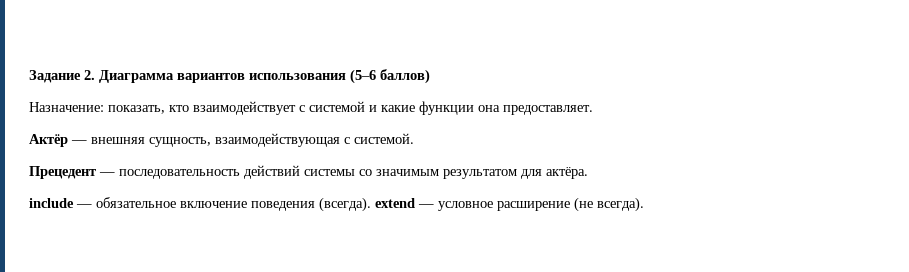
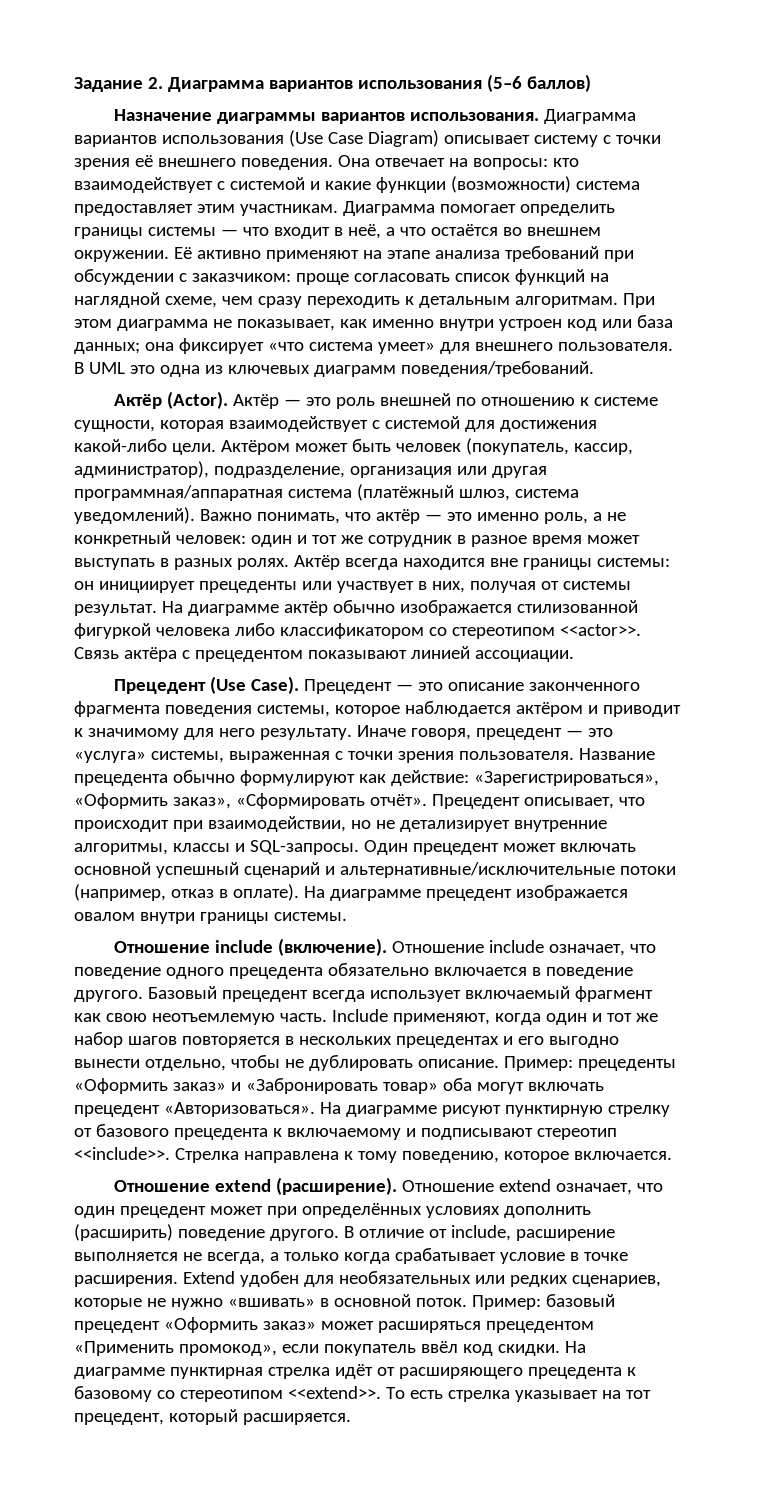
[29,102,165,114] Назначение: показать, -> [114,109,637,124] [74,130,661,147] [74,155,548,170] Назначение диаграммы вариантов использования. Диаграмма вариантов использования (Use Case Diagram) описывает систему с точки зрения её внешнего поведения. Она отвечает на вопросы:
[478,105,593,115] [29,133,414,147] [29,165,588,179] [29,197,644,212] она предоставляет. // Актёр — внешняя сущность, взаимодействующая с системой. // Прецедент — последовательность действий системы со значимым результатом для актёра. // include — обязательное включение поведения (всегда). extend — условное расширение (не всегда). -> [450,176,640,193] [74,201,615,216] [74,224,601,239] [74,246,634,262] [74,269,609,285] [74,292,655,308] [74,315,673,331] [74,338,673,354] [74,361,594,377] [114,391,659,409] [74,416,597,432] [74,438,633,455] [74,461,547,478] [74,484,579,501] [74,507,626,524] [74,531,640,547] [74,555,670,570] [74,581,631,593] [74,600,638,616] [74,623,641,639] [74,646,574,662] [114,676,641,694] [74,701,681,717] [74,725,613,740] [74,748,655,763] [74,770,659,786] [74,793,645,809] [74,816,607,832] [74,840,636,855] [74,862,676,878] [74,884,628,901] [74,912,347,924] [114,938,657,956] [74,963,633,979] [74,986,653,1002] [74,1009,658,1025] [74,1032,619,1048] [74,1055,676,1071] [74,1078,604,1094] [74,1102,670,1117] [74,1124,617,1140] [74,1147,672,1163] [114,1177,664,1195] [74,1203,591,1218] [74,1224,615,1241] [74,1248,628,1264] [74,1271,661,1287] [74,1294,615,1310] [74,1317,594,1333] [74,1341,586,1356] [74,1364,636,1379] [74,1386,651,1402] [74,1409,351,1425] (возможности) система предоставляет этим участникам. Диаграмма помогает определить границы системы — что входит в неё, а что остаётся во внешнем окружении. Её активно применяют на этапе анализа требований при обсуждении с заказчиком: проще согласовать список функций на наглядной схеме, чем сразу переходить к детальным алгоритмам. При этом диаграмма не показывает, как именно внутри устроен код или база данных; она фиксирует «что система умеет» для внешнего пользователя. В UML это одна из ключевых диаграмм поведения/требований. // Актёр (Actor). Актёр — это роль внешней по отношению к системе сущности, которая взаимодействует с системой для достижения какой-либо цели. Актёром может быть человек (покупатель, кассир, администратор), подразделение, организация или другая программная/аппаратная система (платёжный шлюз, система уведомлений). Важно понимать, что актёр — это именно роль, а не конкретный человек: один и тот же сотрудник в разное время может выступать в разных ролях. Актёр всегда находится вне границы системы: он инициирует прецеденты или участвует в них, получая от системы результат. На диаграмме актёр обычно изображается стилизованной фигуркой человека либо классификатором со стереотипом <<actor>>. Связь актёра с прецедентом показывают линией ассоциации. // Прецедент (Use Case). Прецедент — это описание законченного фрагмента поведения системы, которое наблюдается актёром и приводит к значимому для него результату. Иначе говоря, прецедент — это «услуга» системы, выраженная с точки зрения пользователя. Название прецедента обычно формулируют как действие: «Зарегистрироваться», «Оформить заказ», «Сформировать отчёт». Прецедент описывает, что происходит при взаимодействии, но не детализирует внутренние алгоритмы, классы и SQL-запросы. Один прецедент может включать основной успешный сценарий и альтернативные/исключительные потоки (например, отказ в оплате). На диаграмме прецедент изображается овалом внутри границы системы. // Отношение include (включение). Отношение include означает, что поведение одного прецедента обязательно включается в поведение другого. Базовый прецедент всегда использует включаемый фрагмент как свою неотъемлемую часть. Include применяют, когда один и тот же набор шагов повторяется в нескольких прецедентах и его выгодно вынести отдельно, чтобы не дублировать описание. Пример: прецеденты «Оформить заказ» и «Забронировать товар» оба могут включать прецедент «Авторизоваться». На диаграмме рисуют пунктирную стрелку от базового прецедента к включаемому и подписывают стереотип <<include>>. Стрелка направлена к тому поведению, которое включается. // Отношение extend (расширение). Отношение extend означает, что один прецедент может при определённых условиях дополнить (расширить) поведение другого. В отличие от include, расширение выполняется не всегда, а только когда срабатывает условие в точке расширения. Extend удобен для необязательных или редких сценариев, которые не нужно «вшивать» в основной поток. Пример: базовый прецедент «Оформить заказ» может расширяться прецедентом «Применить промокод», если покупатель ввёл код скидки. На диаграмме пунктирная стрелка идёт от расширяющего прецедента к базовому со стереотипом <<extend>>. То есть стрелка указывает на тот прецедент, который расширяется.

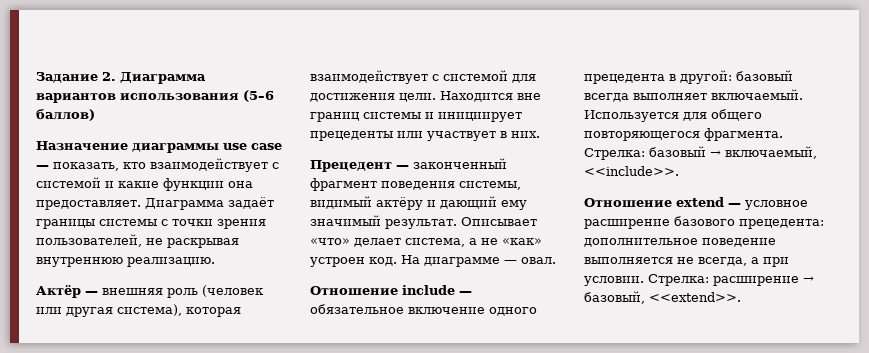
[321,109,637,124] [74,130,661,147] [74,155,548,170] вариантов использования. Диаграмма вариантов использования (Use Case Diagram) описывает систему с точки зрения её внешнего поведения. Она отвечает на вопросы: -> [223,143,282,150] [36,162,119,171] use case — показать,
[450,176,640,193] [74,201,615,216] [74,224,601,239] [74,246,634,262] [74,269,609,285] [74,292,655,308] [74,315,673,331] [74,338,673,354] [74,361,594,377] [114,391,659,409] [74,420,155,432] (возможности) система предоставляет этим участникам. Диаграмма помогает определить границы системы — что входит в неё, а что остаётся во внешнем окружении. Её активно применяют на этапе анализа требований при обсуждении с заказчиком: проще согласовать список функций на наглядной схеме, чем сразу переходить к детальным алгоритмам. При этом диаграмма не показывает, как именно внутри устроен код или база данных; она фиксирует «что система умеет» для внешнего пользователя. В UML это одна из ключевых диаграмм поведения/требований. // Актёр (Actor). Актёр — это роль внешней по отношению к системе сущности, -> [228,181,253,188] [36,197,274,210] [36,219,266,229] [36,234,239,248] [36,257,215,267] [36,285,263,298] [36,304,182,317] она предоставляет. Диаграмма задаёт границы системы с точки зрения пользователей, не раскрывая внутреннюю реализацию. // Актёр — внешняя роль (человек или другая система),
[74,438,633,455] [74,461,547,478] [74,484,579,501] [74,507,626,524] [74,531,640,547] [74,555,670,570] [74,581,94,590] какой-либо цели. Актёром может быть человек (покупатель, кассир, администратор), подразделение, организация или другая программная/аппаратная система (платёжный шлюз, система уведомлений). Важно понимать, что актёр — это именно роль, а не конкретный человек: один и тот же сотрудник в разное время может выступать в разных ролях. Актёр всегда находится вне границы системы: он -> [399,91,541,102] [310,112,434,122] цели. Находится вне границ системы и
[431,581,631,593] [74,600,638,616] [74,623,641,639] [74,646,574,662] [114,676,641,694] [74,701,681,717] [74,725,613,740] [74,748,655,763] [74,770,659,786] [74,793,645,809] [74,816,607,832] [74,840,636,855] [74,862,676,878] [74,884,628,901] [74,912,347,924] [114,938,657,956] [74,963,633,979] [74,986,653,1002] [74,1009,658,1025] [74,1032,619,1048] [74,1055,676,1071] [74,1078,604,1094] [74,1102,670,1117] [74,1124,617,1140] [74,1147,672,1163] [114,1177,664,1195] [74,1203,591,1218] [74,1224,615,1241] [74,1248,628,1264] [74,1271,661,1287] [74,1294,615,1310] [74,1317,594,1333] [74,1341,586,1356] [74,1364,636,1379] [74,1386,651,1402] [74,1409,351,1425] них, получая от системы результат. На диаграмме актёр обычно изображается стилизованной фигуркой человека либо классификатором со стереотипом <<actor>>. Связь актёра с прецедентом показывают линией ассоциации. // Прецедент (Use Case). Прецедент — это описание законченного фрагмента поведения системы, которое наблюдается актёром и приводит к значимому для него результату. Иначе говоря, прецедент — это «услуга» системы, выраженная с точки зрения пользователя. Название прецедента обычно формулируют как действие: «Зарегистрироваться», «Оформить заказ», «Сформировать отчёт». Прецедент описывает, что происходит при взаимодействии, но не детализирует внутренние алгоритмы, классы и SQL-запросы. Один прецедент может включать основной успешный сценарий и альтернативные/исключительные потоки (например, отказ в оплате). На диаграмме прецедент изображается овалом внутри границы системы. // Отношение include (включение). Отношение include означает, что поведение одного прецедента обязательно включается в поведение другого. Базовый прецедент всегда использует включаемый фрагмент как свою неотъемлемую часть. Include применяют, когда один и тот же набор шагов повторяется в нескольких прецедентах и его выгодно вынести отдельно, чтобы не дублировать описание. Пример: прецеденты «Оформить заказ» и «Забронировать товар» оба могут включать прецедент «Авторизоваться». На диаграмме рисуют пунктирную стрелку от базового прецедента к включаемому и подписывают стереотип <<include>>. Стрелка направлена к тому поведению, которое включается. // Отношение extend (расширение). Отношение extend означает, что один прецедент может при определённых условиях дополнить (расширить) поведение другого. В отличие от include, расширение выполняется не всегда, а только когда срабатывает условие в точке расширения. Extend удобен для необязательных или редких сценариев, которые не нужно «вшивать» в основной поток. Пример: базовый прецедент «Оформить заказ» может расширяться прецедентом «Применить промокод», если покупатель ввёл код скидки. На диаграмме пунктирная стрелка идёт от расширяющего прецедента к базовому со стереотипом <<extend>>. То есть стрелка указывает на тот прецедент, который расширяется. -> [511,131,540,138] [310,158,507,172] [310,178,521,191] [310,196,527,210] [310,215,537,229] [310,238,542,247] [310,255,556,267] [310,285,472,295] [310,304,537,316] [584,70,793,84] [584,89,803,102] [584,109,762,122] [584,128,783,141] [584,146,817,160] [584,166,679,176] [584,197,808,210] [584,216,824,229] [584,238,776,247] [584,257,789,267] [584,274,814,286] [584,291,741,304] них. // Прецедент — законченный фрагмент поведения системы, видимый актёру и дающий ему значимый результат. Описывает «что» делает система, а не «как» устроен код. На диаграмме — овал. // Отношение include — обязательное включение одного прецедента в другой: базовый всегда выполняет включаемый. Используется для общего повторяющегося фрагмента. Стрелка: базовый → включаемый, <<include>>. // Отношение extend — условное расширение базового прецедента: дополнительное поведение выполняется не всегда, а при условии. Стрелка: расширение → базовый, <<extend>>.

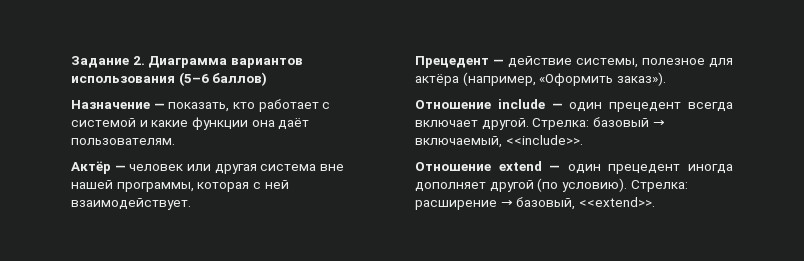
[132,143,282,153] диаграммы use case -> (150, 104) none
[150,158,268,172] взаимодействует -> [258,99,319,112] работает
[36,197,274,210] [36,219,266,229] [36,234,239,248] [36,257,215,267] [36,285,263,298] [36,304,241,317] [310,70,536,84] [310,91,541,102] [310,112,522,122] [310,131,540,141] [310,158,507,172] [310,178,521,191] [310,196,527,210] [310,215,537,229] [310,238,542,247] [310,255,556,267] [310,285,472,295] [310,304,537,316] [584,70,793,84] [584,89,803,102] [584,109,762,122] [584,128,783,141] предоставляет. Диаграмма задаёт границы системы с точки зрения пользователей, не раскрывая внутреннюю реализацию. // Актёр — внешняя роль (человек или другая система), которая взаимодействует с системой для достижения цели. Находится вне границ системы и инициирует прецеденты или участвует в них. // Прецедент — законченный фрагмент поведения системы, видимый актёру и дающий ему значимый результат. Описывает «что» делает система, а не «как» устроен код. На диаграмме — овал. // Отношение include — обязательное включение одного прецедента в другой: базовый всегда выполняет включаемый. Используется для общего повторяющегося фрагмента. -> [278,118,310,130] [71,138,175,145] [71,161,344,174] [71,180,289,192] [71,198,191,210] [415,56,733,68] [415,72,666,86] [415,99,733,112] [415,118,529,130] даёт пользователям. // Актёр — человек или другая система вне нашей программы, которая с ней взаимодействует. // Прецедент — действие системы, полезное для актёра (например, «Оформить заказ»). // Отношение include — один прецедент всегда включает другой.
[745,200,808,210] [584,216,824,229] [584,238,776,247] [584,257,789,267] [584,276,644,286] условное расширение базового прецедента: дополнительное поведение выполняется не всегда, а при условии. -> [567,164,733,174] [415,178,627,192] один прецедент иногда дополняет другой (по условию).

